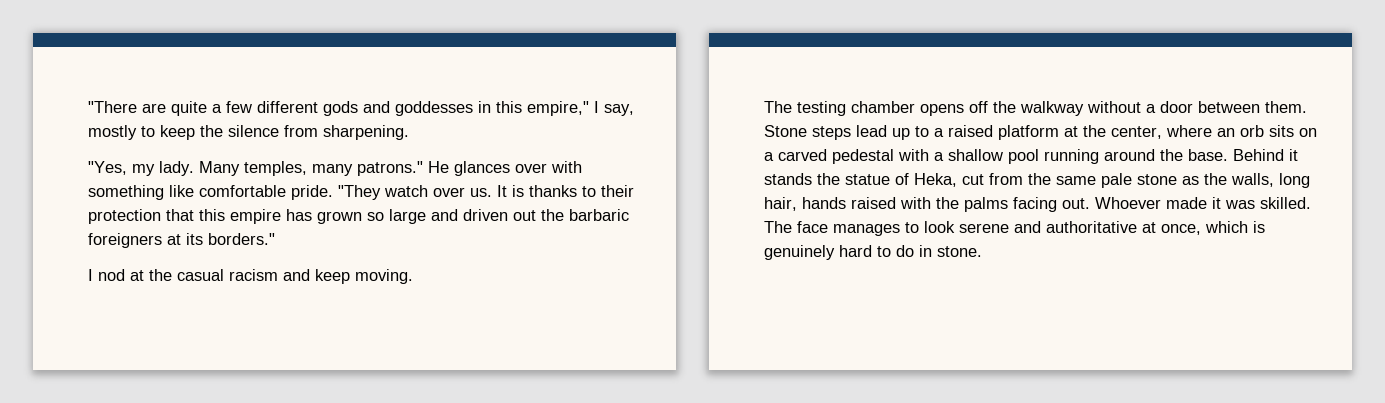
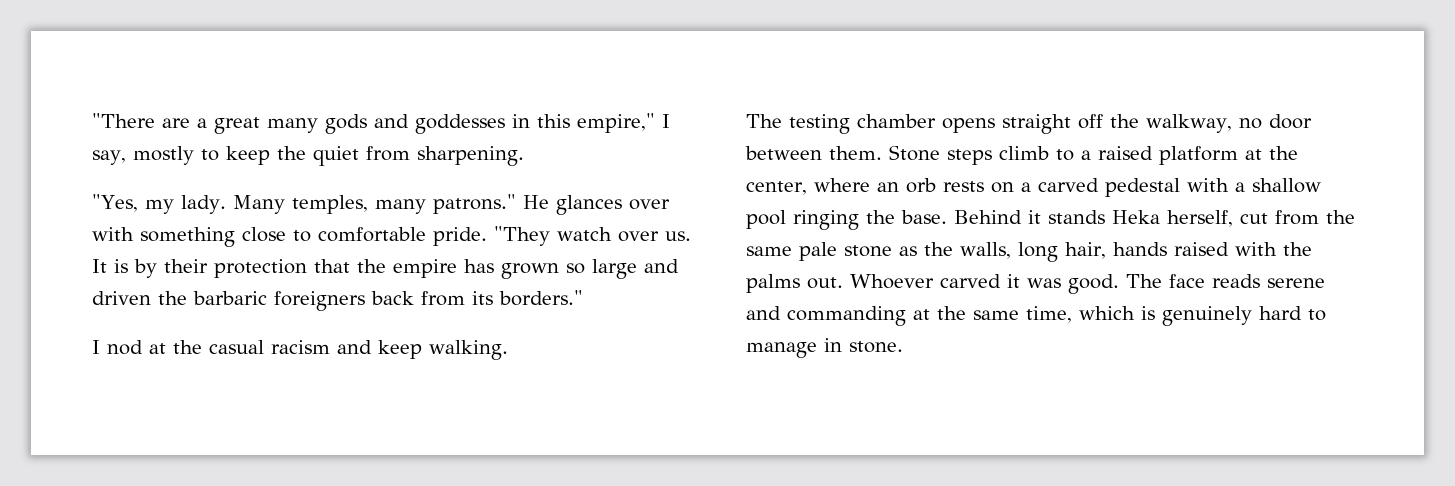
[171,101,318,116] quite a few different -> [197,117,318,134] a great many
[228,125,279,137] silence -> [312,146,359,166] quiet
[169,185,194,197] like -> [242,227,311,242] close to
[529,185,596,197] thanks to -> [134,259,157,278] by
[199,209,225,221] this -> [357,259,386,273] the
[513,210,536,221] out -> (151, 298) none
[167,234,181,245] at -> [371,291,465,306] back from
[355,269,413,284] moving. -> [429,340,508,360] walking.
(964, 110) none -> [1002,114,1071,134] straight
[1020,101,1156,116] walkway without a -> [1146,114,1262,133] walkway, no
[856,125,910,140] lead up -> [999,146,1049,160] climb
[1269,125,1294,137] sits -> [942,181,984,192] rests
[1044,149,1155,164] running around -> [793,210,859,230] ringing
[817,173,957,187] the statue of Heka, -> [1112,210,1233,227] Heka herself,
[1013,197,1057,212] facing -> (800, 283) none
[1166,197,1207,209] made -> [940,274,1001,288] carved
[1260,197,1311,209] skilled. -> [1068,274,1119,294] good.
[833,221,1201,236] manages to look serene and authoritative at once, -> [1212,274,1325,288] [746,306,1072,326] reads serene and commanding at the same time,
[896,245,914,257] do -> [746,342,817,358] manage

